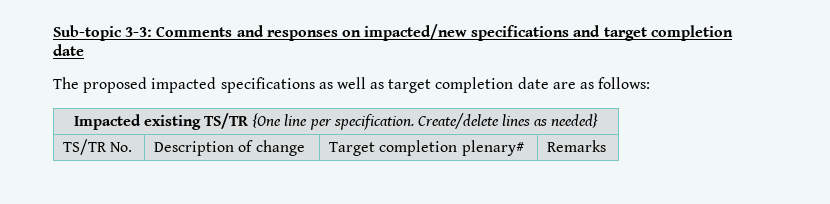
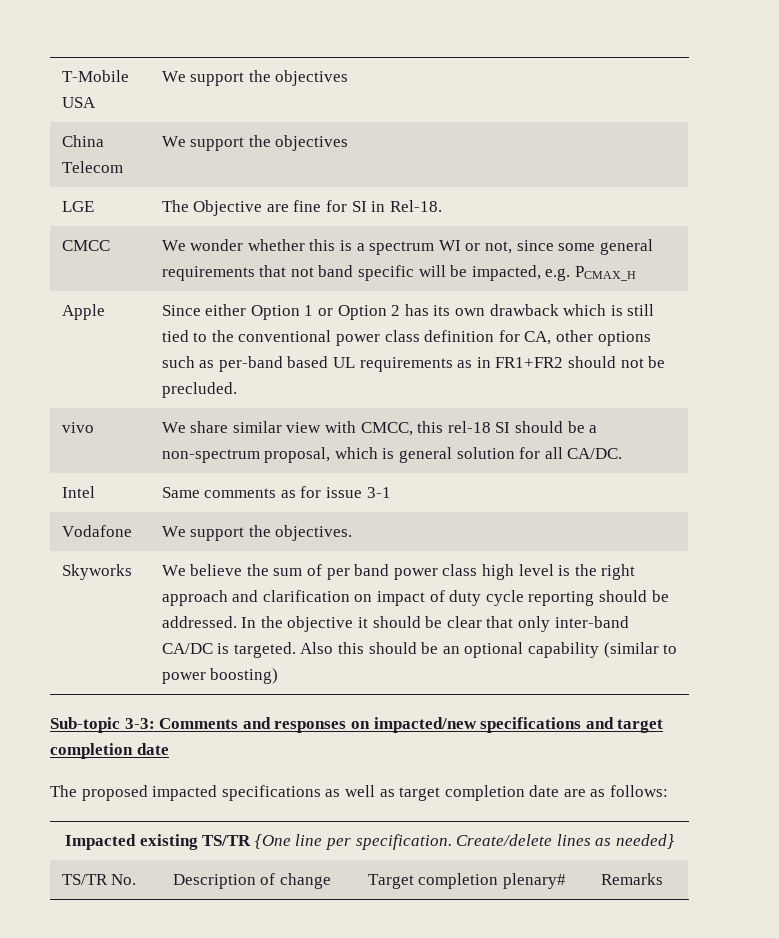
(53, 33) none -> [61,70,129,82] [61,97,96,108] [161,70,349,86] [61,135,104,147] [61,161,123,173] [161,135,349,151] [61,201,94,212] [161,200,442,216] [61,240,110,251] [161,239,653,255] [161,265,637,281] [61,304,105,320] [161,304,655,320] [161,330,651,346] [161,356,666,372] [161,382,237,398] [61,422,94,433] [161,421,598,436] [161,447,623,463] [61,486,95,498] [161,486,391,498] [61,525,132,537] [161,525,353,541] [61,564,132,580] [161,564,636,580] [161,590,669,606] [161,616,629,632] [161,642,678,658] [161,668,279,684] T-Mobile USA | We support the objectives // China Telecom | We support the objectives // LGE | The Objective are fine for SI in Rel-18. // CMCC | We wonder whether this is a spectrum WI or not, since some general requirements that not band specific will be impacted, e.g. PCMAX_H // Apple | Since either Option 1 or Option 2 has its own drawback which is still tied to the conventional power class definition for CA, other options such as per-band based UL requirements as in FR1+FR2 should not be precluded. // vivo | We share similar view with CMCC, this rel-18 SI should be a non-spectrum proposal, which is general solution for all CA/DC. // Intel | Same comments as for issue 3-1 // Vodafone | We support the objectives. // Skyworks | We believe the sum of per band power class high level is the right approach and clarification on impact of duty cycle reporting should be addressed. In the objective it should be clear that only inter-band CA/DC is targeted. Also this should be an optional capability (similar to power boosting) //

